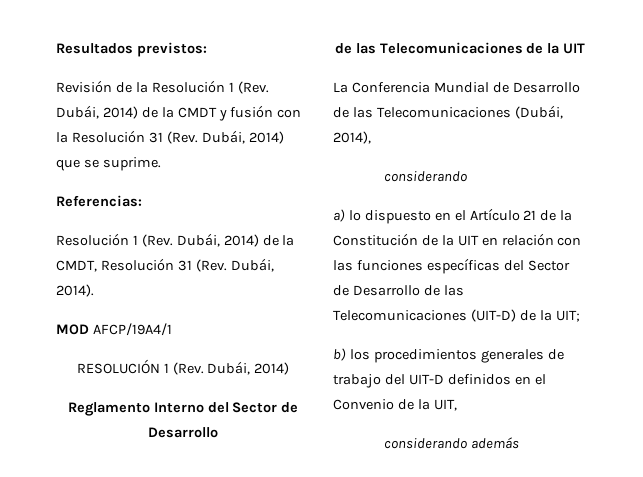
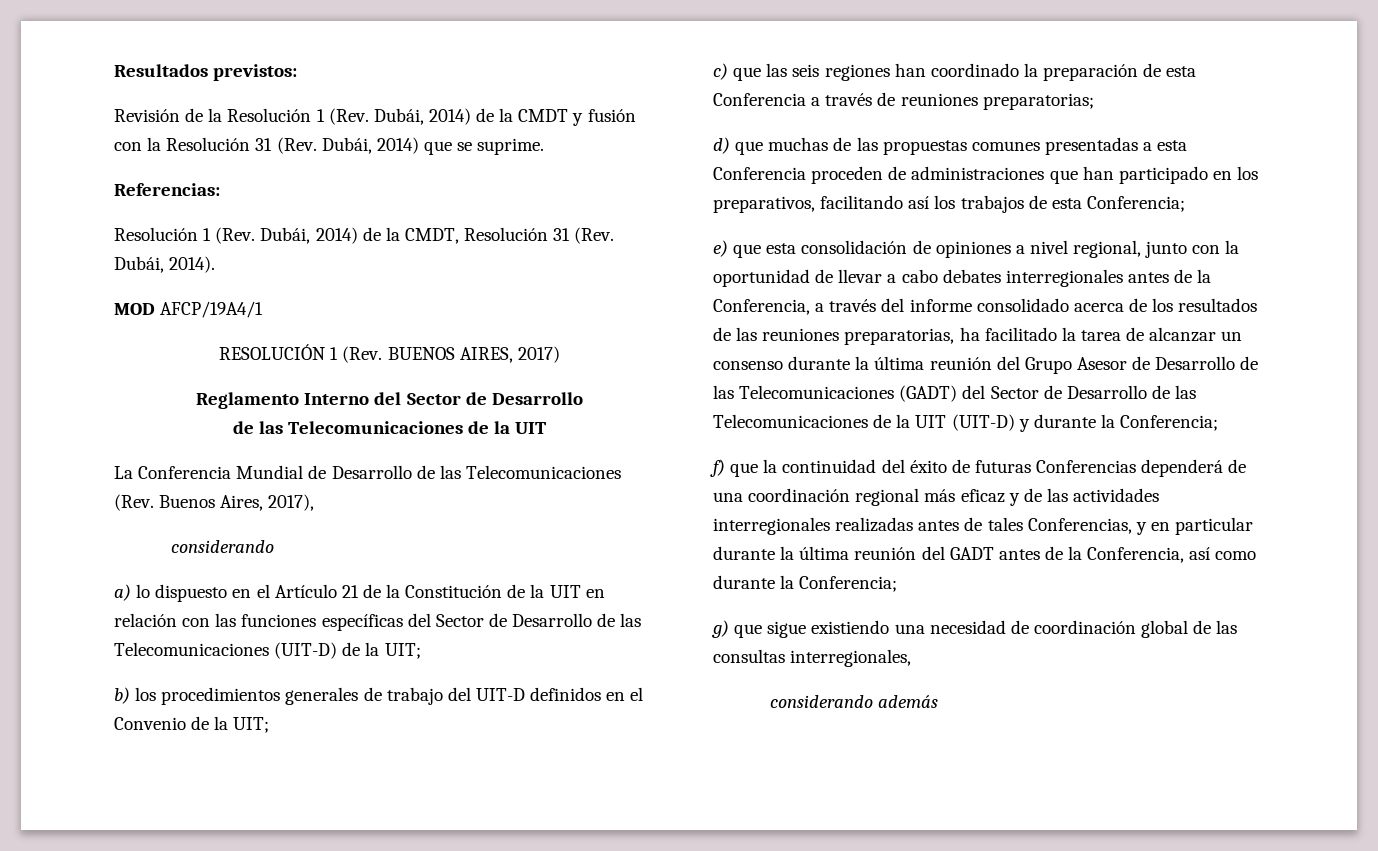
[207,361,290,375] Dubái, 2014) -> [387,346,560,363] BUENOS AIRES, 2017)
[514,105,563,119] [333,131,371,144] (Dubái, 2014), -> [114,494,315,511] (Rev. Buenos Aires, 2017),
[433,399,457,411] UIT, -> [233,717,270,733] [713,63,1197,81] [713,92,1094,110] [713,137,1188,155] [713,166,1259,184] [713,195,1185,213] [713,240,1240,258] [713,269,1212,287] [713,298,1258,315] [713,327,1243,345] [713,356,1259,374] [713,385,1197,402] [713,414,1219,432] [710,459,1247,477] [713,488,1160,506] [713,517,1254,535] [713,546,1257,563] [713,575,898,592] [712,620,1238,638] [713,649,912,667] UIT; // c) que las seis regiones han coordinado la preparación de esta Conferencia a través de reuniones preparatorias; // d) que muchas de las propuestas comunes presentadas a esta Conferencia proceden de administraciones que han participado en los preparativos, facilitando así los trabajos de esta Conferencia; // e) que esta consolidación de opiniones a nivel regional, junto con la oportunidad de llevar a cabo debates interregionales antes de la Conferencia, a través del informe consolidado acerca de los resultados de las reuniones preparatorias, ha facilitado la tarea de alcanzar un consenso durante la última reunión del Grupo Asesor de Desarrollo de las Telecomunicaciones (GADT) del Sector de Desarrollo de las Telecomunicaciones de la UIT (UIT-D) y durante la Conferencia; // f) que la continuidad del éxito de futuras Conferencias dependerá de una coordinación regional más eficaz y de las actividades interregionales realizadas antes de tales Conferencias, y en particular durante la última reunión del GADT antes de la Conferencia, así como durante la Conferencia; // g) que sigue existiendo una necesidad de coordinación global de las consultas interregionales,

